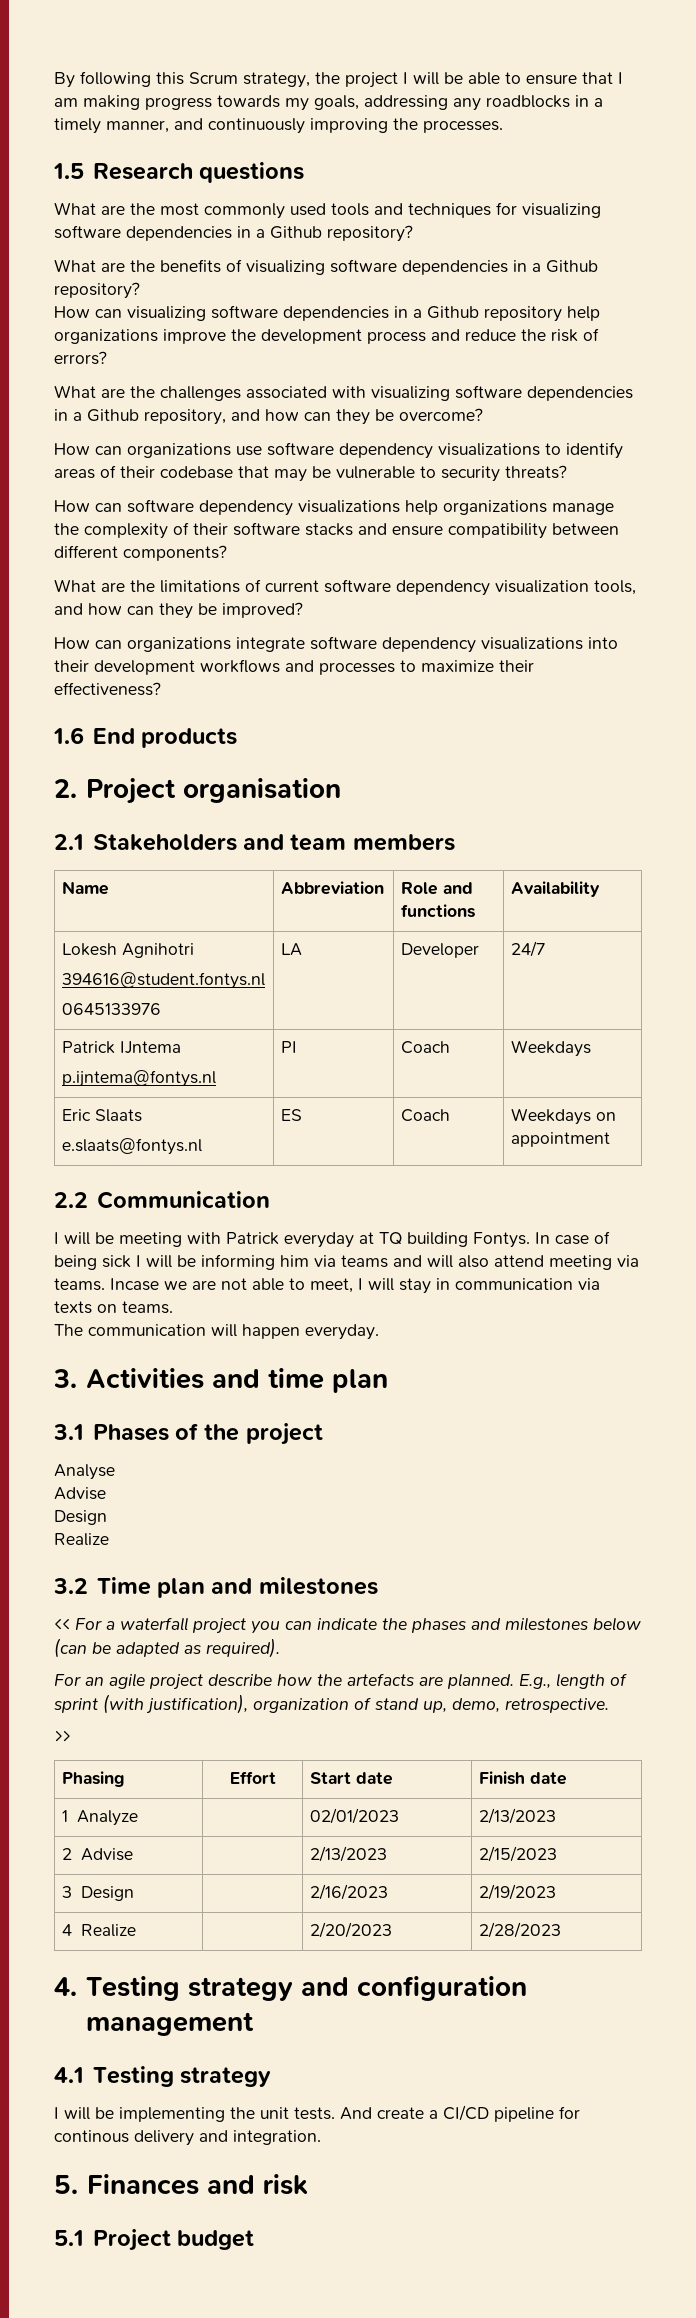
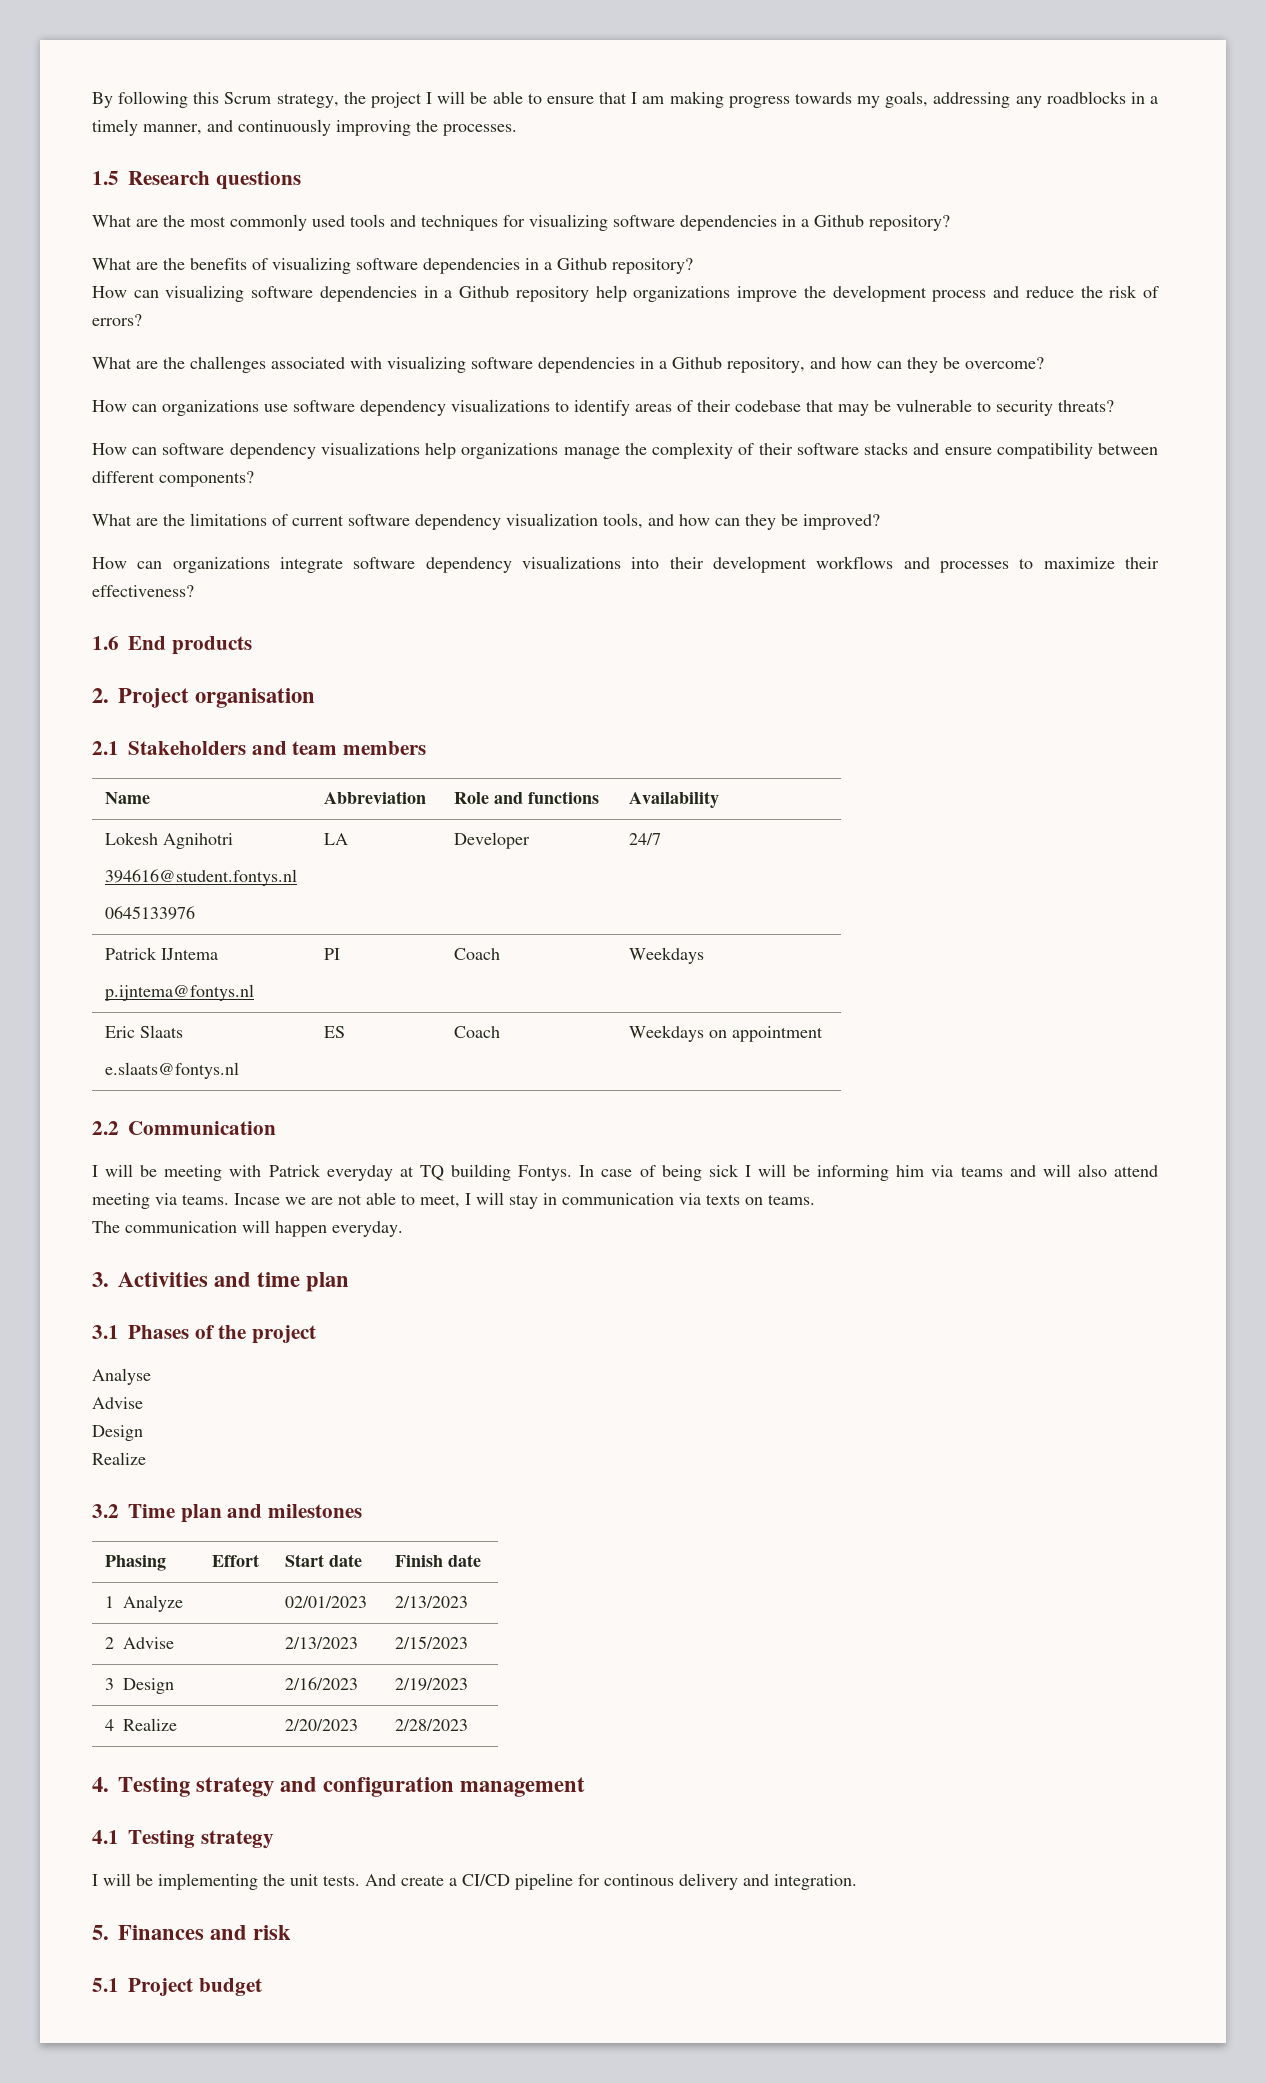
[54,1617,641,1634] [54,1638,280,1658] [54,1673,627,1690] [54,1694,609,1714] [54,1730,70,1742] // << For a waterfall project you can indicate the phases and milestones below (can be adapted as required). // For an agile project describe how the artefacts are planned. E.g., length of sprint (with justification), organization of stand up, demo, retrospective. // >> -> (363, 1511) none

